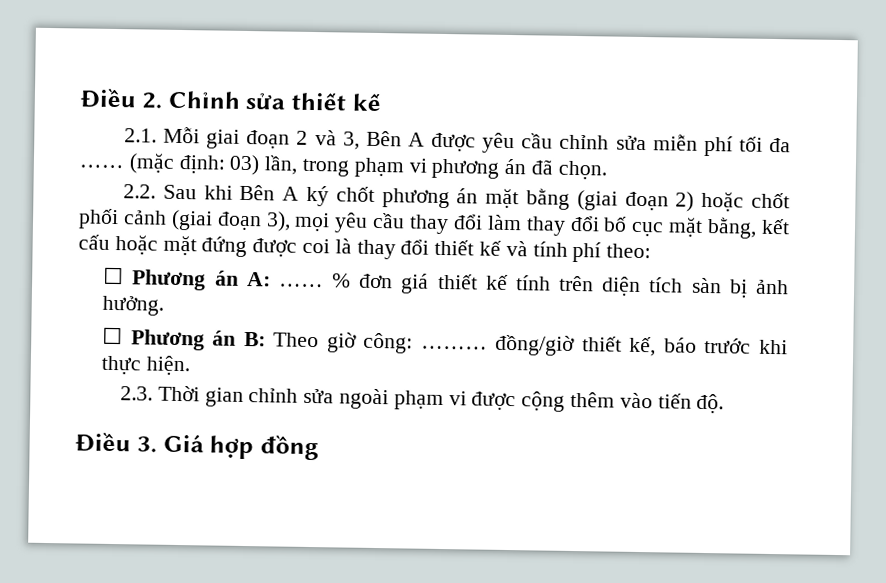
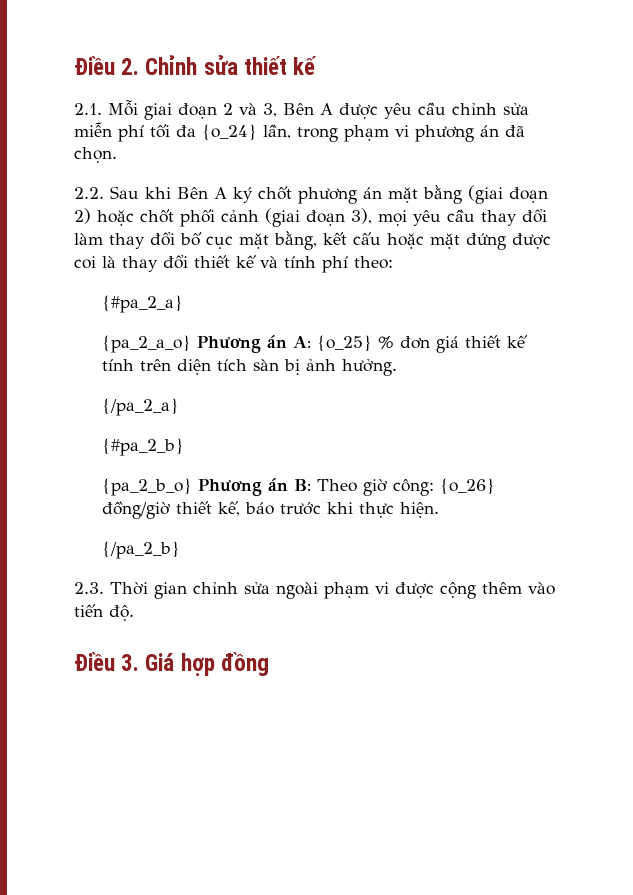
[79,153,261,176] …… (mặc định: 03) -> [202,124,257,141] {o_24}
[103,266,125,285] ☐ -> [101,295,183,313] [101,335,191,353] {#pa_2_a} // {pa_2_a_o}
[278,283,324,288] …… -> [316,335,372,352] {o_25}
[102,326,124,345] ☐ -> [101,398,179,416] [101,438,184,456] [101,478,192,496] {/pa_2_a} // {#pa_2_b} // {pa_2_b_o}
[420,345,488,350] ……… -> [439,478,495,495] {o_26}
(190, 365) none -> [101,541,180,559] // {/pa_2_b}

